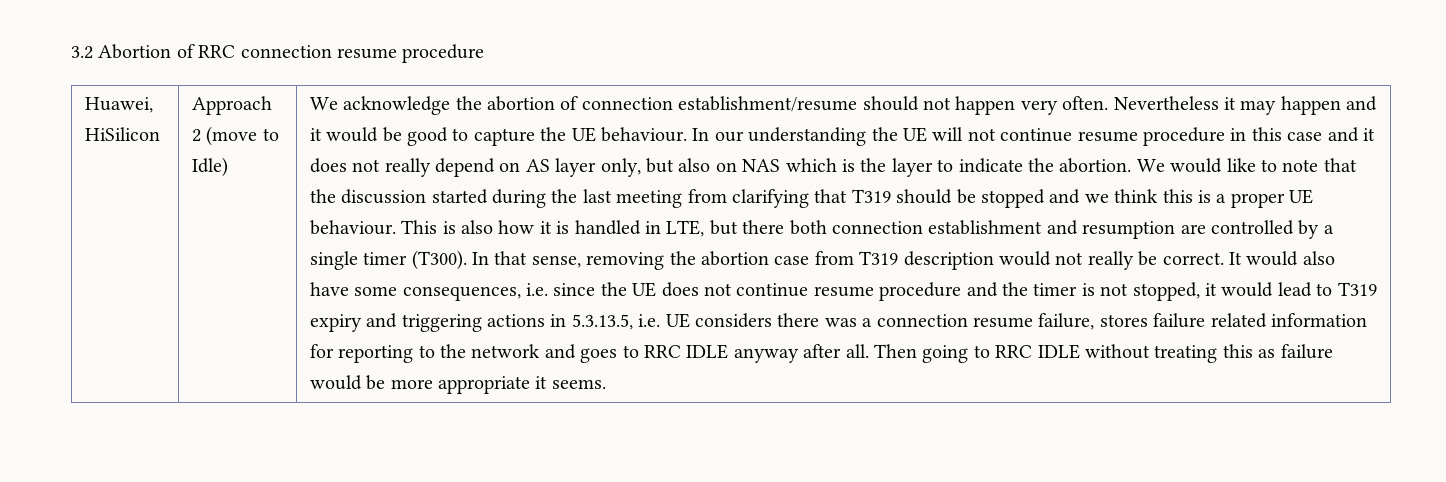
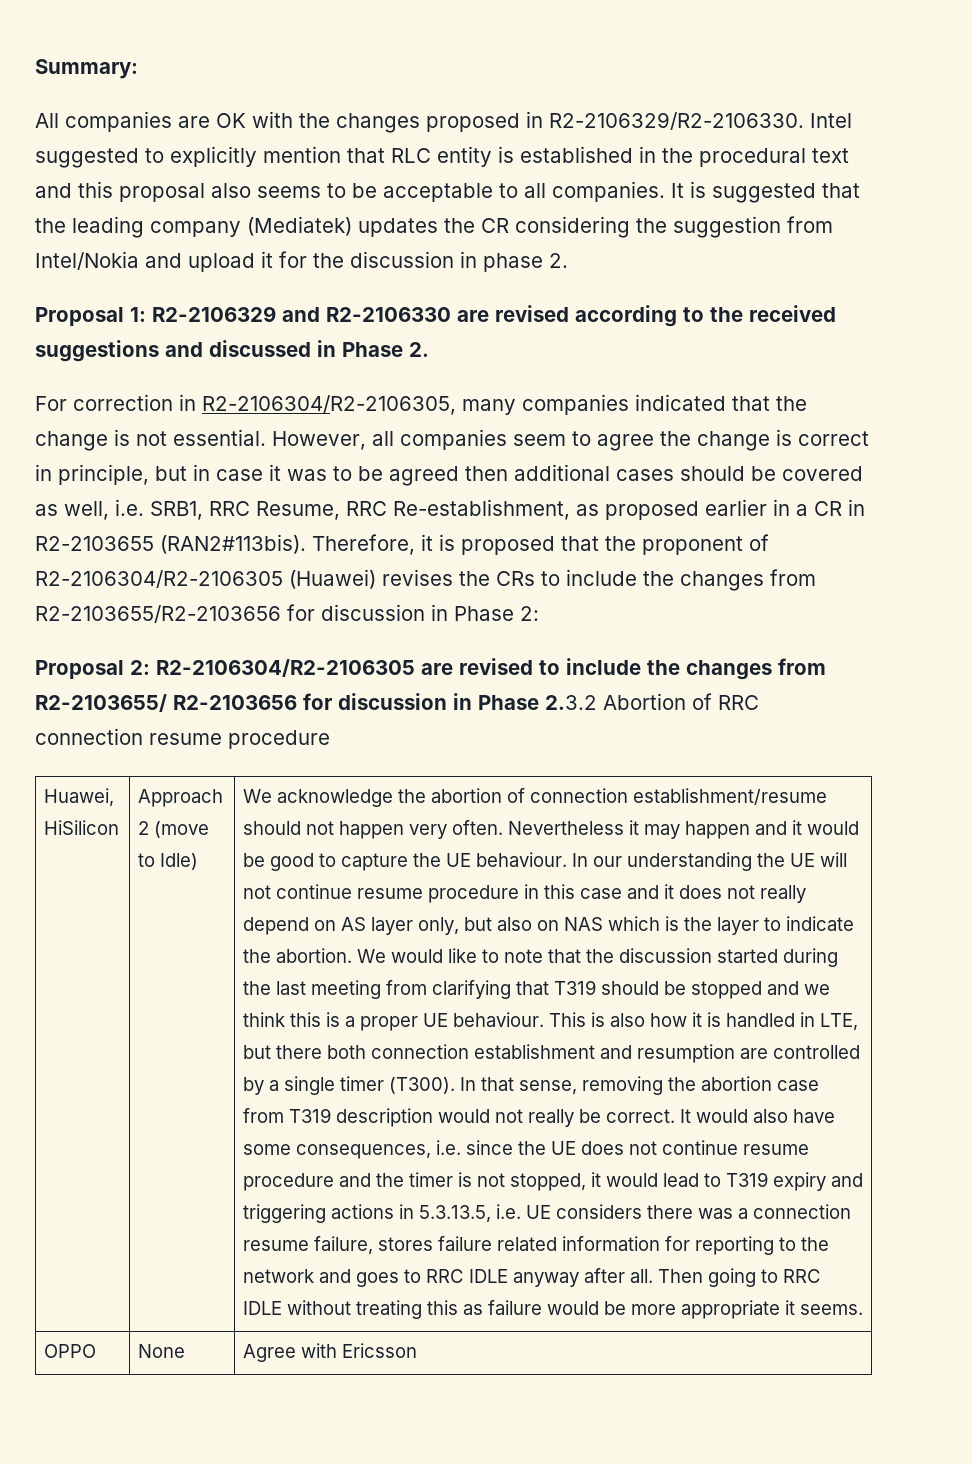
[71,46,93,59] 3.2 -> [35,59,138,79] [35,111,852,133] [35,146,849,168] [35,181,860,203] [35,216,833,238] [35,251,568,272] [35,305,836,327] [35,340,429,362] [35,394,807,415] [35,429,869,451] [35,464,863,486] [35,499,865,520] [35,534,769,555] [35,569,816,591] [35,604,539,623] [35,658,826,680] [35,693,597,712] Summary: // All companies are OK with the changes proposed in R2-2106329/R2-2106330. Intel suggested to explicitly mention that RLC entity is established in the procedural text and this proposal also seems to be acceptable to all companies. It is suggested that the leading company (Mediatek) updates the CR considering the suggestion from Intel/Nokia and upload it for the discussion in phase 2. // Proposal 1: R2-2106329 and R2-2106330 are revised according to the received suggestions and discussed in Phase 2. // For correction in R2-2106304/R2-2106305, many companies indicated that the change is not essential. However, all companies seem to agree the change is correct in principle, but in case it was to be agreed then additional cases should be covered as well, i.e. SRB1, RRC Resume, RRC Re-establishment, as proposed earlier in a CR in R2-2103655 (RAN2#113bis). Therefore, it is proposed that the proponent of R2-2106304/R2-2106305 (Huawei) revises the CRs to include the changes from R2-2103655/R2-2103656 for discussion in Phase 2: // Proposal 2: R2-2106304/R2-2106305 are revised to include the changes from R2-2103655/ R2-2103656 for discussion in Phase 2.3.2
(606, 384) none -> [43,1344,96,1358] [137,1344,185,1358] [242,1343,417,1362] // OPPO | None | Agree with Ericsson

